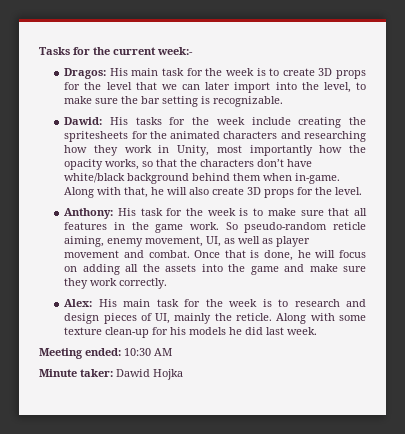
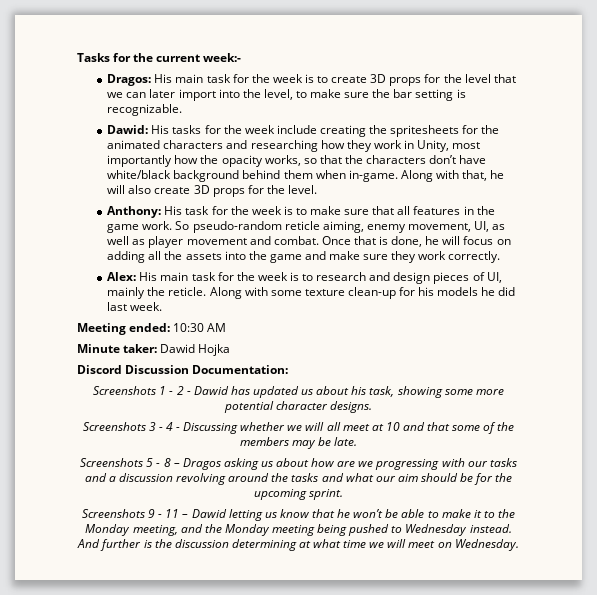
(183, 374) none -> [77,365,289,374] [93,386,504,398] [223,401,373,413] [82,422,515,434] [239,437,358,449] [80,458,517,470] [84,473,513,485] [253,489,344,500] [82,509,515,521] [85,524,512,536] [77,539,519,551] // Discord Discussion Documentation: // Screenshots 1 - 2 - Dawid has updated us about his task, showing some more potential character designs. // Screenshots 3 - 4 - Discussing whether we will all meet at 10 and that some of the members may be late. // Screenshots 5 - 8 – Dragos asking us about how are we progressing with our tasks and a discussion revolving around the tasks and what our aim should be for the upcoming sprint. // Screenshots 9 - 11 – Dawid letting us know that he won’t be able to make it to the Monday meeting, and the Monday meeting being pushed to Wednesday instead. And further is the discussion determining at what time we will meet on Wednesday.

